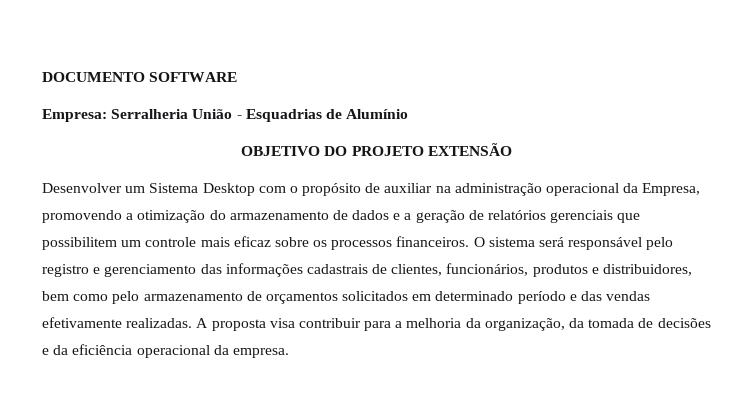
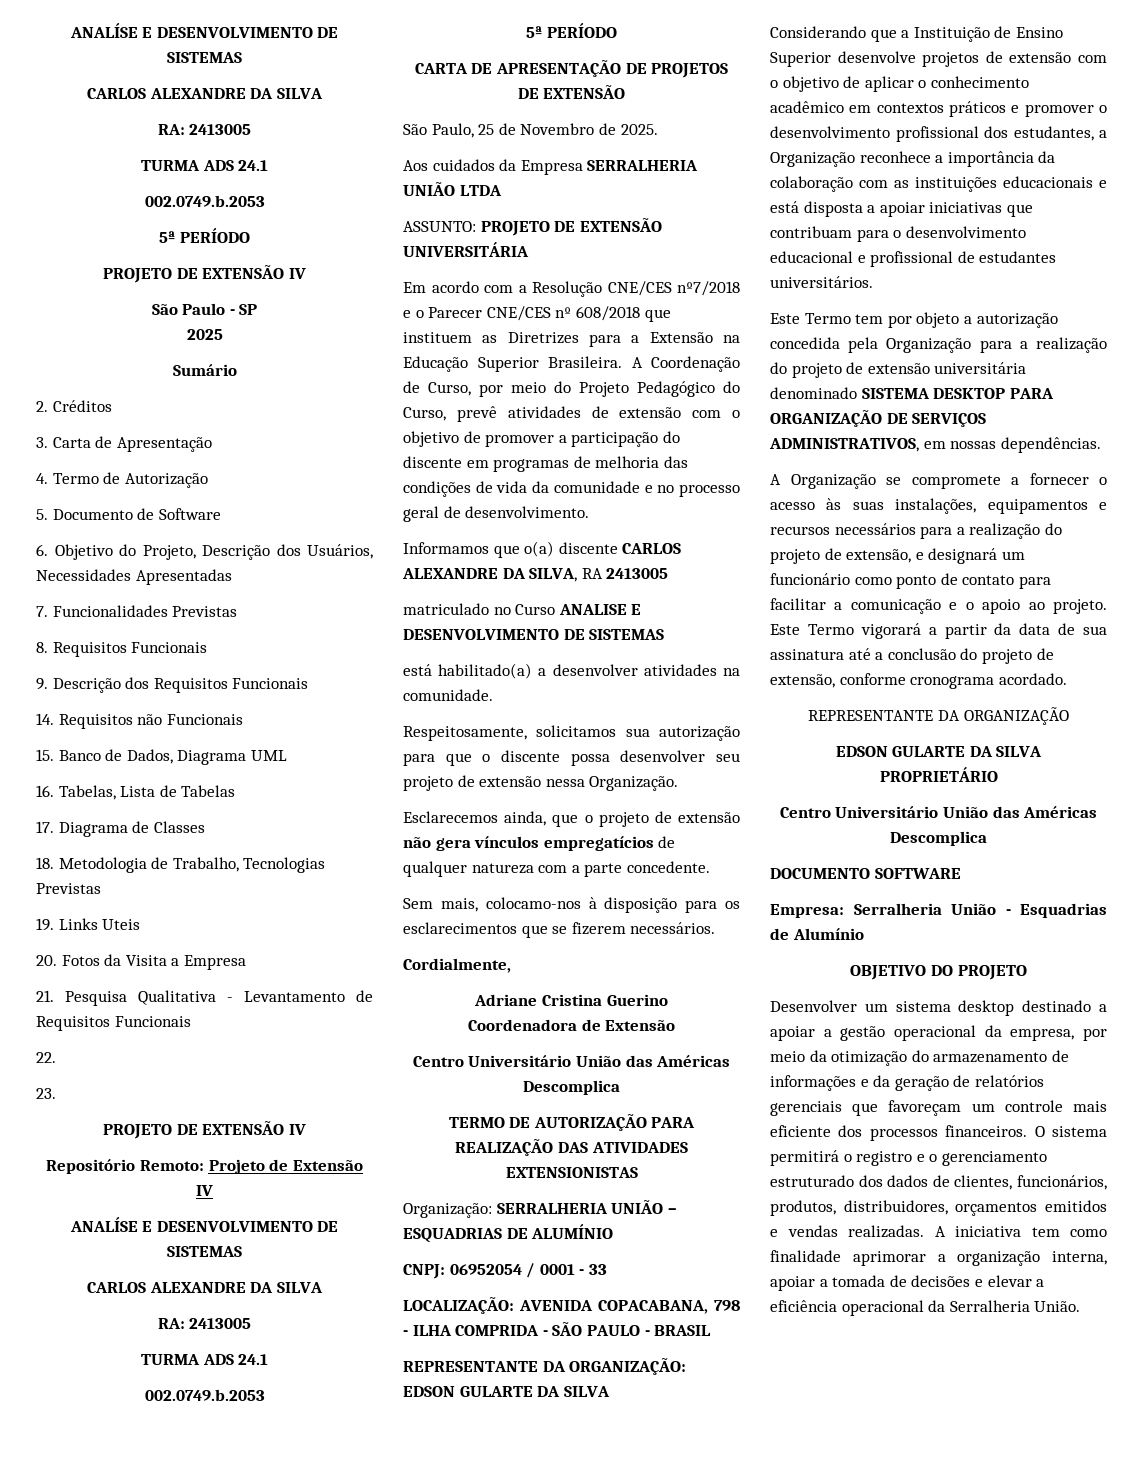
(42, 77) none -> [69,23,339,38] [167,52,242,63] [87,88,323,99] [157,124,252,135] [140,160,269,171] [144,195,265,207] [159,228,250,243] [103,265,306,283] [151,303,258,315] [186,329,223,340] [172,364,237,376] [36,400,112,412] [36,436,212,452] [36,472,208,488] [36,508,221,520] [36,544,373,560] [36,569,232,585] [36,605,238,617] [36,642,208,657] [36,677,309,693] [36,713,243,729] [36,749,287,765] [36,785,236,800] [36,821,205,837] [36,857,326,873] [36,883,101,894] [36,918,141,931] [36,954,246,970] [36,990,373,1006] [36,1016,191,1031] [36,1052,56,1063] [36,1088,56,1099] [103,1121,306,1139] [46,1159,363,1174] [196,1185,213,1196] [69,1217,339,1232] [167,1246,242,1257] [87,1282,323,1293] [157,1318,252,1329] [140,1354,269,1365] [144,1389,265,1401] [526,23,617,38] [414,60,729,78] [517,85,626,99] [403,123,658,138] [403,159,699,175] [403,182,502,196] [403,218,662,236] [403,242,529,257] [403,281,740,297] [403,306,671,322] [403,332,740,347] [403,356,740,372] [403,381,740,397] [403,406,740,422] [403,431,680,447] [403,456,688,472] [403,481,740,497] [403,506,590,522] [403,541,682,558] [402,568,669,582] [403,603,642,615] [403,629,665,640] [403,663,740,679] [403,689,493,701] [403,725,740,741] [403,750,740,766] [403,775,679,791] [403,811,740,827] [403,836,676,851] [403,861,710,877] [403,897,740,913] [403,922,716,938] [403,958,511,973] [474,994,668,1006] [467,1019,676,1031] [412,1055,731,1067] [523,1080,620,1095] [448,1114,696,1131] [455,1139,688,1156] [505,1167,638,1178] [403,1200,677,1218] [403,1224,614,1243] [403,1263,607,1279] [403,1297,740,1314] [403,1322,712,1336] [403,1358,687,1375] [403,1386,610,1397] [770,26,1063,42] [770,51,1107,67] [770,76,1029,92] [770,101,1107,117] [770,126,1107,142] [770,151,1056,167] [770,176,1107,192] [770,201,1033,217] [770,226,1026,242] [770,251,1057,267] [770,276,873,288] [770,312,1058,328] [770,337,1107,353] [770,362,1027,378] [770,387,1054,399] [770,410,987,427] [769,437,1101,453] [770,473,1107,489] [770,498,1107,514] [770,523,1062,539] [770,548,1025,564] [770,573,1051,589] [770,598,1107,614] [770,623,1107,639] [770,648,1054,664] [770,673,1067,689] [808,707,1069,725] [835,746,1043,757] [879,767,998,782] [779,806,1098,818] [890,831,987,846] ANALÍSE E DESENVOLVIMENTO DE SISTEMAS // CARLOS ALEXANDRE DA SILVA // RA: 2413005 // TURMA ADS 24.1 // 002.0749.b.2053 // 5ª PERÍODO // PROJETO DE EXTENSÃO IV // São Paulo - SP // 2025 // Sumário // 2. Créditos // 3. Carta de Apresentação // 4. Termo de Autorização // 5. Documento de Software // 6. Objetivo do Projeto, Descrição dos Usuários, Necessidades Apresentadas // 7. Funcionalidades Previstas // 8. Requisitos Funcionais // 9. Descrição dos Requisitos Funcionais // 14. Requisitos não Funcionais // 15. Banco de Dados, Diagrama UML // 16. Tabelas, Lista de Tabelas // 17. Diagrama de Classes // 18. Metodologia de Trabalho, Tecnologias Previstas // 19. Links Uteis // 20. Fotos da Visita a Empresa // 21. Pesquisa Qualitativa - Levantamento de Requisitos Funcionais // 22. // 23. // PROJETO DE EXTENSÃO IV // Repositório Remoto: Projeto de Extensão IV // ANALÍSE E DESENVOLVIMENTO DE SISTEMAS // CARLOS ALEXANDRE DA SILVA // RA: 2413005 // TURMA ADS 24.1 // 002.0749.b.2053 // 5ª PERÍODO // CARTA DE APRESENTAÇÃO DE PROJETOS DE EXTENSÃO // São Paulo, 25 de Novembro de 2025. // Aos cuidados da Empresa SERRALHERIA UNIÃO LTDA // ASSUNTO: PROJETO DE EXTENSÃO UNIVERSITÁRIA // Em acordo com a Resolução CNE/CES nº7/2018 e o Parecer CNE/CES nº 608/2018 que instituem as Diretrizes para a Extensão na Educação Superior Brasileira. A Coordenação de Curso, por meio do Projeto Pedagógico do Curso, prevê atividades de extensão com o objetivo de promover a participação do discente em programas de melhoria das condições de vida da comunidade e no processo geral de desenvolvimento. // Informamos que o(a) discente CARLOS ALEXANDRE DA SILVA, RA 2413005 // matriculado no Curso ANALISE E DESENVOLVIMENTO DE SISTEMAS // está habilitado(a) a desenvolver atividades na comunidade. // Respeitosamente, solicitamos sua autorização para que o discente possa desenvolver seu projeto de extensão nessa Organização. // Esclarecemos ainda, que o projeto de extensão não gera vínculos empregatícios de qualquer natureza com a parte concedente. // Sem mais, colocamo-nos à disposição para os esclarecimentos que se fizerem necessários. // Cordialmente, // Adriane Cristina Guerino // Coordenadora de Extensão // Centro Universitário União das Américas Descomplica // TERMO DE AUTORIZAÇÃO PARA REALIZAÇÃO DAS ATIVIDADES EXTENSIONISTAS // Organização: SERRALHERIA UNIÃO – ESQUADRIAS DE ALUMÍNIO // CNPJ: 06952054 / 0001 - 33 // LOCALIZAÇÃO: AVENIDA COPACABANA, 798 - ILHA COMPRIDA - SÃO PAULO - BRASIL // REPRESENTANTE DA ORGANIZAÇÃO: EDSON GULARTE DA SILVA // Considerando que a Instituição de Ensino Superior desenvolve projetos de extensão com o objetivo de aplicar o conhecimento acadêmico em contextos práticos e promover o desenvolvimento profissional dos estudantes, a Organização reconhece a importância da colaboração com as instituições educacionais e está disposta a apoiar iniciativas que contribuam para o desenvolvimento educacional e profissional de estudantes universitários. // Este Termo tem por objeto a autorização concedida pela Organização para a realização do projeto de extensão universitária denominado SISTEMA DESKTOP PARA ORGANIZAÇÃO DE SERVIÇOS ADMINISTRATIVOS, em nossas dependências. // A Organização se compromete a fornecer o acesso às suas instalações, equipamentos e recursos necessários para a realização do projeto de extensão, e designará um funcionário como ponto de contato para facilitar a comunicação e o apoio ao projeto. Este Termo vigorará a partir da data de sua assinatura até a conclusão do projeto de extensão, conforme cronograma acordado. // REPRESENTANTE DA ORGANIZAÇÃO // EDSON GULARTE DA SILVA // PROPRIETÁRIO // Centro Universitário União das Américas Descomplica //
[427,143,512,156] EXTENSÃO -> (1027, 972) none
[149,183,701,196] [42,210,134,223] Sistema Desktop com o propósito de auxiliar na administração operacional da Empresa, promovendo a -> [895,1000,1107,1016] [770,1025,1107,1041] [770,1050,827,1062] sistema desktop destinado a apoiar a gestão operacional da empresa, por meio da
[352,210,412,220] dados e a -> [770,1075,891,1091] informações e da
[42,237,117,250] possibilitem -> [888,1100,962,1116] favoreçam
[233,236,328,247] eficaz sobre os -> [770,1125,863,1137] eficiente dos
[539,237,674,250] [42,263,693,277] [42,291,651,304] [42,317,585,331] será responsável pelo registro e gerenciamento das informações cadastrais de clientes, funcionários, produtos e distribuidores, bem como pelo armazenamento de orçamentos solicitados em determinado período e das vendas efetivamente realizadas. A proposta visa contribuir para a melhoria da organização, da -> [770,1150,1047,1166] [770,1175,1107,1190] [770,1200,1107,1216] [770,1225,1107,1238] [770,1250,1107,1266] [770,1276,828,1291] permitirá o registro e o gerenciamento estruturado dos dados de clientes, funcionários, produtos, distribuidores, orçamentos emitidos e vendas realizadas. A iniciativa tem como finalidade aprimorar a organização interna, apoiar a
[53,345,69,355] da -> [987,1275,1045,1287] elevar a
[232,348,289,358] empresa. -> [949,1300,1081,1312] Serralheria União.

